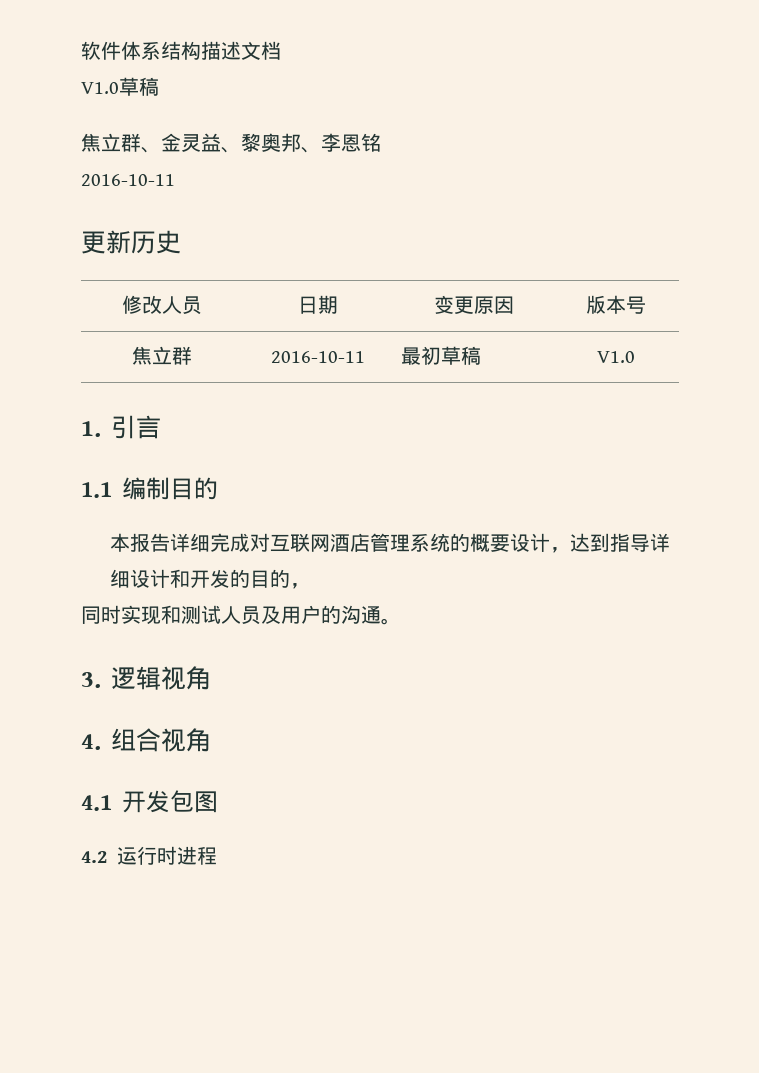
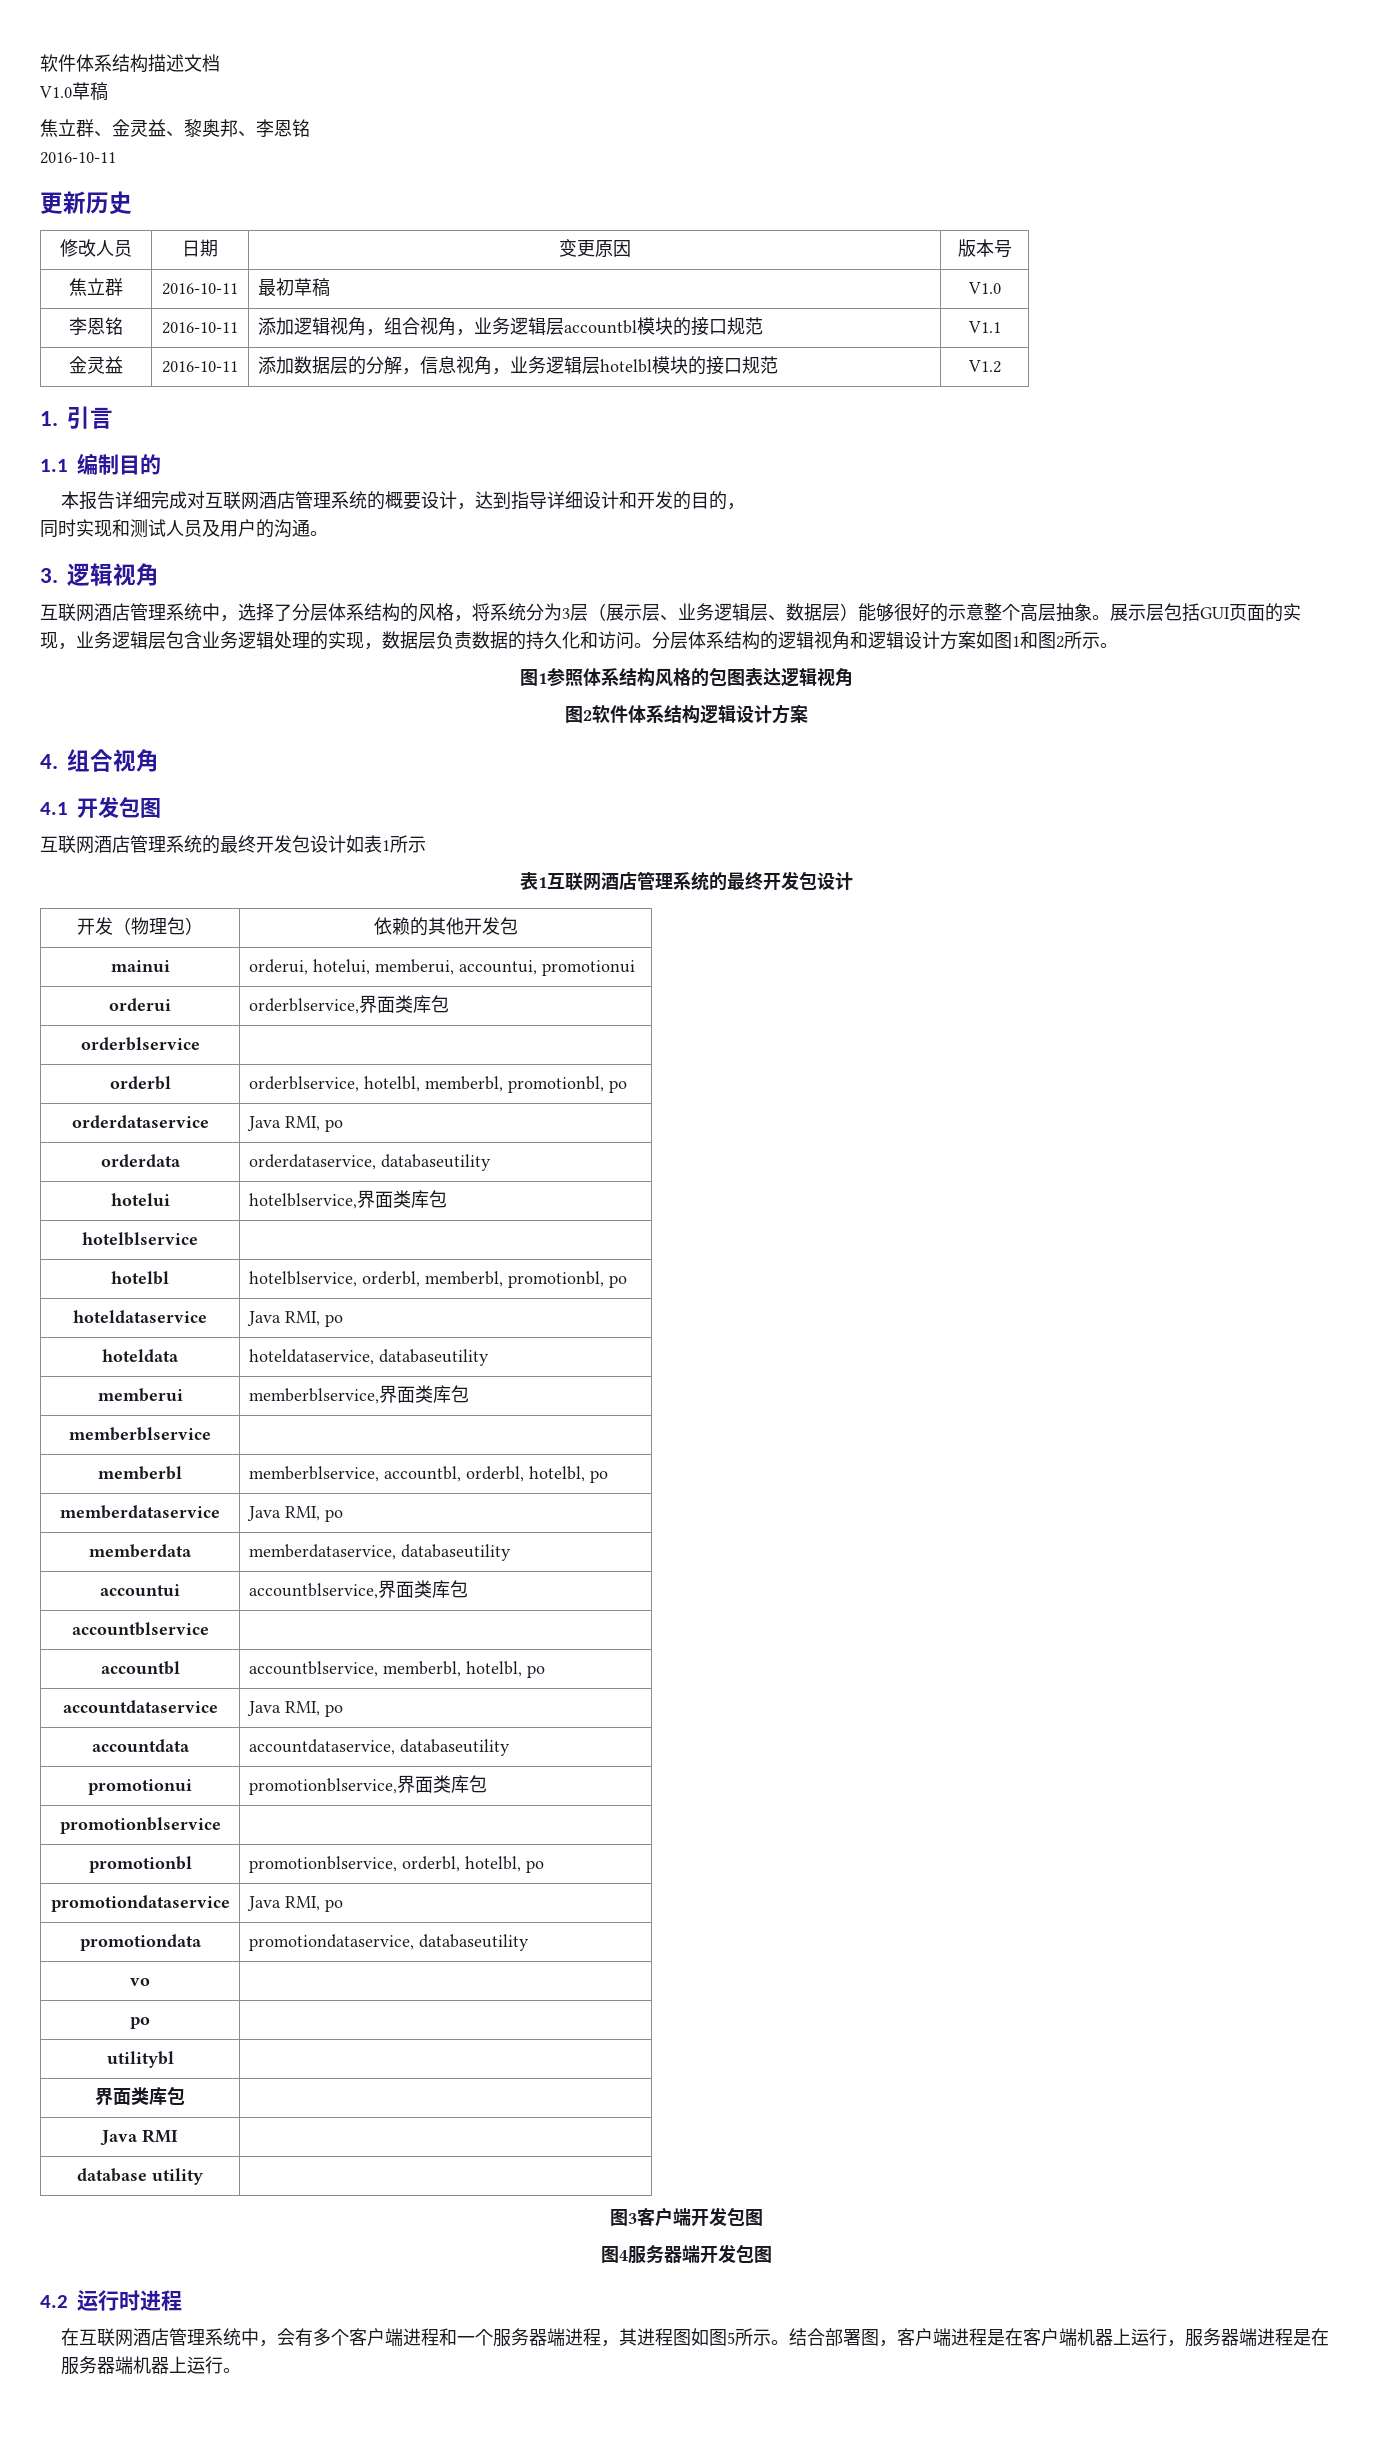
(635, 357) none -> [69,317,123,335] [162,322,238,334] [257,317,763,336] [967,321,1001,333] [69,356,123,374] [162,361,238,373] [257,356,778,375] [967,360,1001,373] // 李恩铭 | 2016-10-11 | 添加逻辑视角，组合视角，业务逻辑层accountbl模块的接口规范 | V1.1 // 金灵益 | 2016-10-11 | 添加数据层的分解，信息视角，业务逻辑层hotelbl模块的接口规范 | V1.2
(211, 678) none -> [40,603,1301,622] [40,631,1118,650] [520,667,853,687] [565,704,808,724] // 互联网酒店管理系统中，选择了分层体系结构的风格，将系统分为3层（展示层、业务逻辑层、数据层）能够很好的示意整个高层抽象。展示层包括GUI页面的实现，业务逻辑层包含业务逻辑处理的实现，数据层负责数据的持久化和访问。分层体系结构的逻辑视角和逻辑设计方案如图1和图2所示。 // 图1参照体系结构风格的包图表达逻辑视角 // 图2软件体系结构逻辑设计方案
[81,846,217,865] 4.2运行时进程 -> [40,835,426,854] [520,871,853,891] [77,917,203,935] [373,917,518,936] [110,960,170,972] [248,959,635,976] [109,998,171,1011] [248,995,449,1014] [80,1037,200,1051] [109,1076,171,1090] [248,1076,627,1093] [71,1115,209,1128] [246,1116,343,1132] [100,1154,181,1167] [248,1154,491,1171] [110,1193,170,1206] [248,1190,447,1209] [82,1232,198,1246] [111,1271,169,1285] [248,1271,627,1288] [73,1310,207,1323] [246,1311,343,1327] [102,1349,179,1362] [248,1349,489,1366] [97,1388,183,1402] [248,1385,469,1404] [69,1427,211,1441] [98,1466,182,1480] [248,1466,608,1483] [60,1505,220,1519] [246,1506,343,1522] [89,1544,192,1558] [248,1544,511,1561] [100,1584,180,1596] [248,1580,468,1599] [71,1622,209,1636] [100,1661,180,1675] [248,1661,545,1678] [62,1700,218,1713] [246,1701,343,1717] [91,1739,190,1752] [248,1739,510,1756] [88,1779,192,1795] [248,1775,487,1795] [59,1817,221,1834] [88,1856,192,1873] [248,1856,544,1873] [50,1895,230,1912] [246,1896,343,1912] [79,1934,202,1951] [248,1934,529,1951] [130,1978,150,1986] [130,2017,150,2029] [106,2051,174,2068] [95,2086,185,2106] [100,2129,178,2146] [77,2168,203,2185] [610,2207,763,2227] [601,2244,772,2264] [40,2290,182,2311] [61,2328,1330,2347] [61,2356,242,2375] 互联网酒店管理系统的最终开发包设计如表1所示 // 表1互联网酒店管理系统的最终开发包设计 // 开发（物理包） | 依赖的其他开发包 // mainui | orderui, hotelui, memberui, accountui, promotionui // orderui | orderblservice,界面类库包 // orderblservice | // orderbl | orderblservice, hotelbl, memberbl, promotionbl, po // orderdataservice | Java RMI, po // orderdata | orderdataservice, databaseutility // hotelui | hotelblservice,界面类库包 // hotelblservice | // hotelbl | hotelblservice, orderbl, memberbl, promotionbl, po // hoteldataservice | Java RMI, po // hoteldata | hoteldataservice, databaseutility // memberui | memberblservice,界面类库包 // memberblservice | // memberbl | memberblservice, accountbl, orderbl, hotelbl, po // memberdataservice | Java RMI, po // memberdata | memberdataservice, databaseutility // accountui | accountblservice,界面类库包 // accountblservice | // accountbl | accountblservice, memberbl, hotelbl, po // accountdataservice | Java RMI, po // accountdata | accountdataservice, databaseutility // promotionui | promotionblservice,界面类库包 // promotionblservice | // promotionbl | promotionblservice, orderbl, hotelbl, po // promotiondataservice | Java RMI, po // promotiondata | promotiondataservice, databaseutility // vo | // po | // utilitybl | // 界面类库包 | // Java RMI | // database utility | // 图3客户端开发包图 // 图4服务器端开发包图 // 4.2运行时进程 // 在互联网酒店管理系统中，会有多个客户端进程和一个服务器端进程，其进程图如图5所示。结合部署图，客户端进程是在客户端机器上运行，服务器端进程是在服务器端机器上运行。

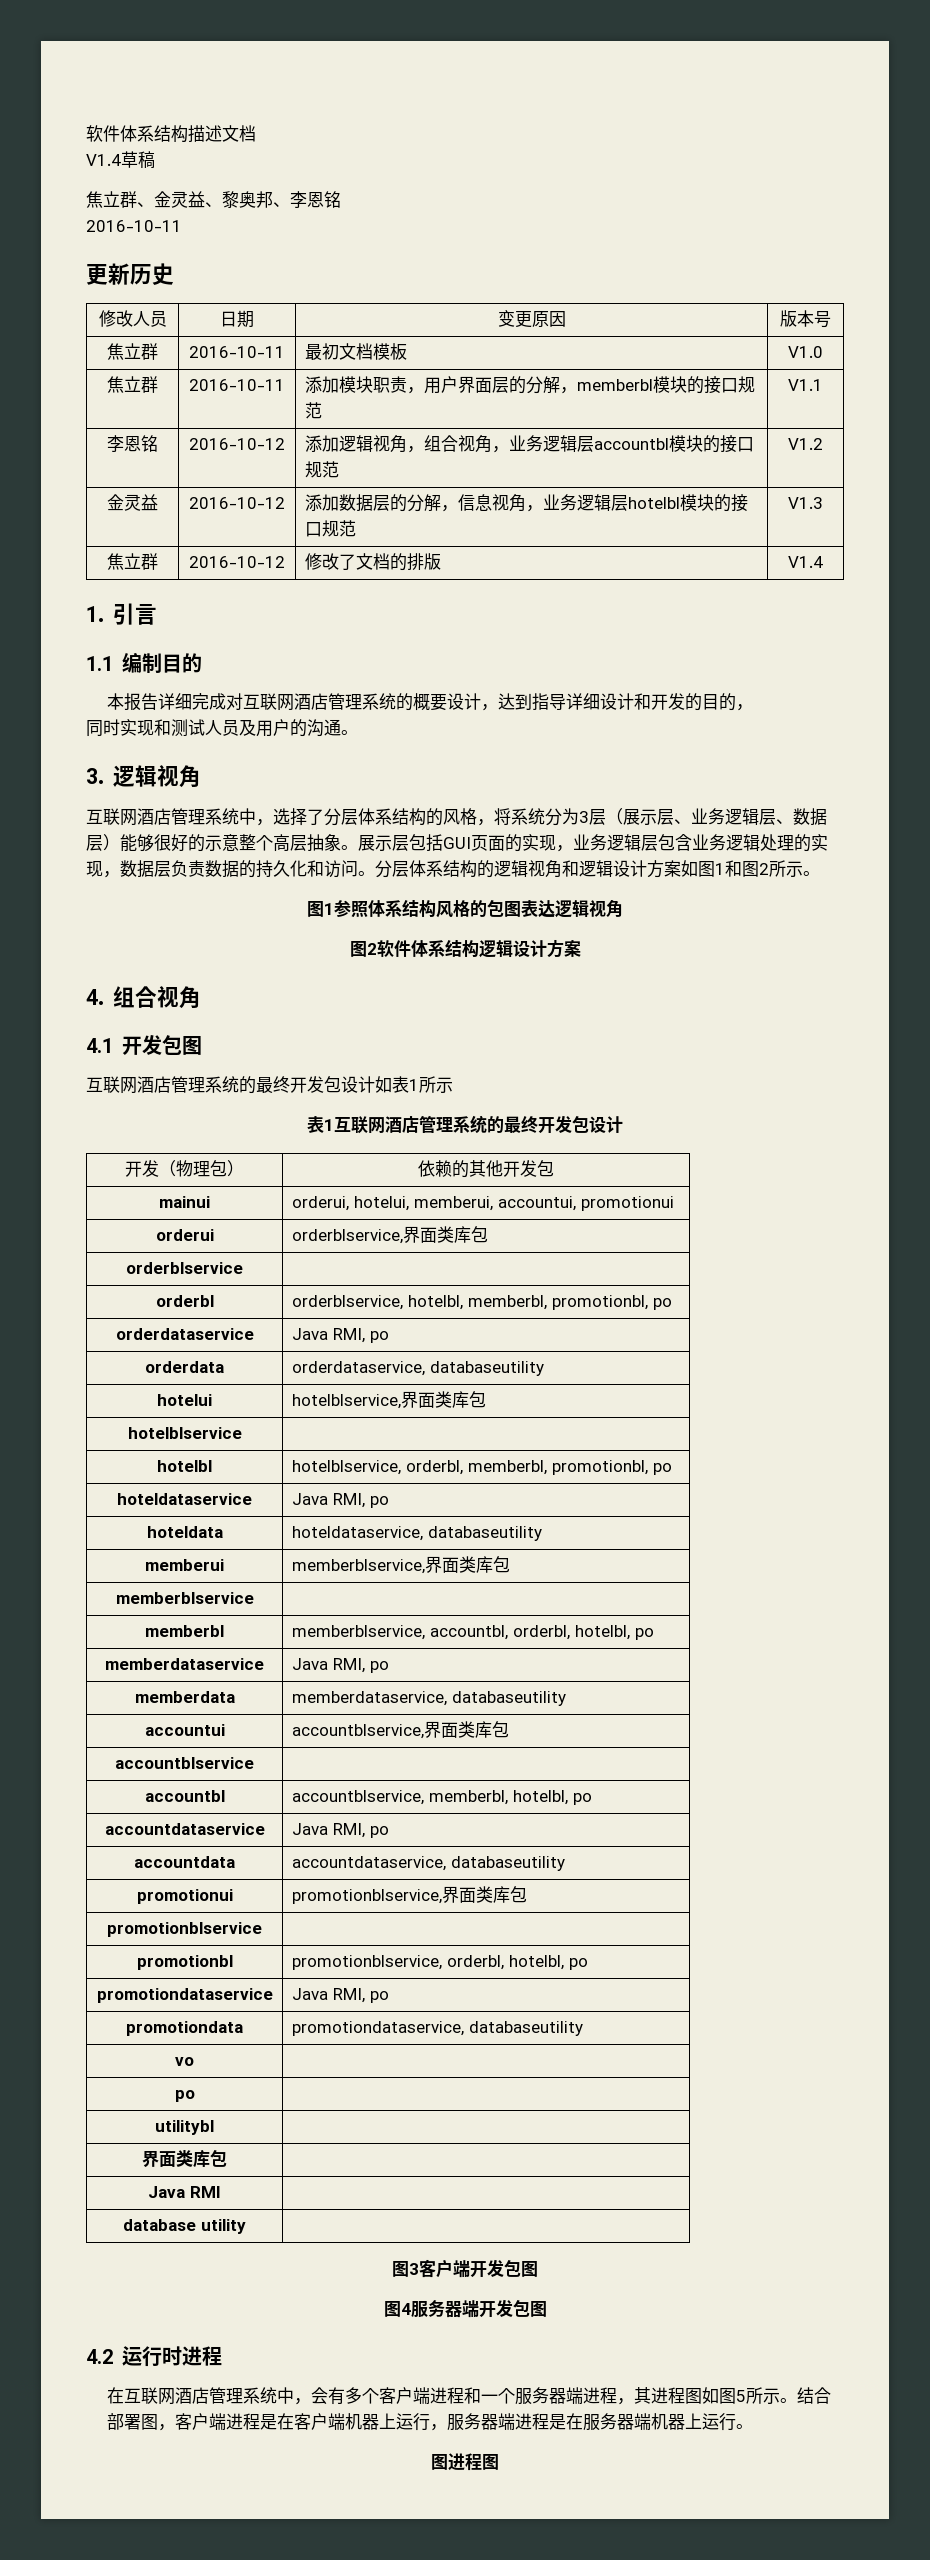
[39,86,72,98] V1.0 -> [86,154,121,166] V1.4
[293,278,330,297] [967,282,1001,294] 草稿 | V1.0 -> [338,343,407,360] [788,346,823,358] [107,376,158,393] [189,379,285,391] [304,376,755,394] [304,402,322,419] [788,379,823,391] 文档模板 | V1.0 // 焦立群 | 2016-10-11 | 添加模块职责，用户界面层的分解，memberbl模块的接口规范 | V1.1
[162,322,238,334] 2016-10-11 -> [189,438,285,450] 2016-10-12
[967,321,1001,333] V1.1 -> [788,438,823,450] V1.2
[162,361,238,373] 2016-10-11 -> [189,497,285,509] 2016-10-12
[967,360,1001,373] V1.2 -> [788,497,823,509] [107,553,158,570] [189,556,285,568] [304,553,441,571] [788,556,823,568] V1.3 // 焦立群 | 2016-10-12 | 修改了文档的排版 | V1.4
(242, 2370) none -> [431,2453,499,2471] // 图进程图

